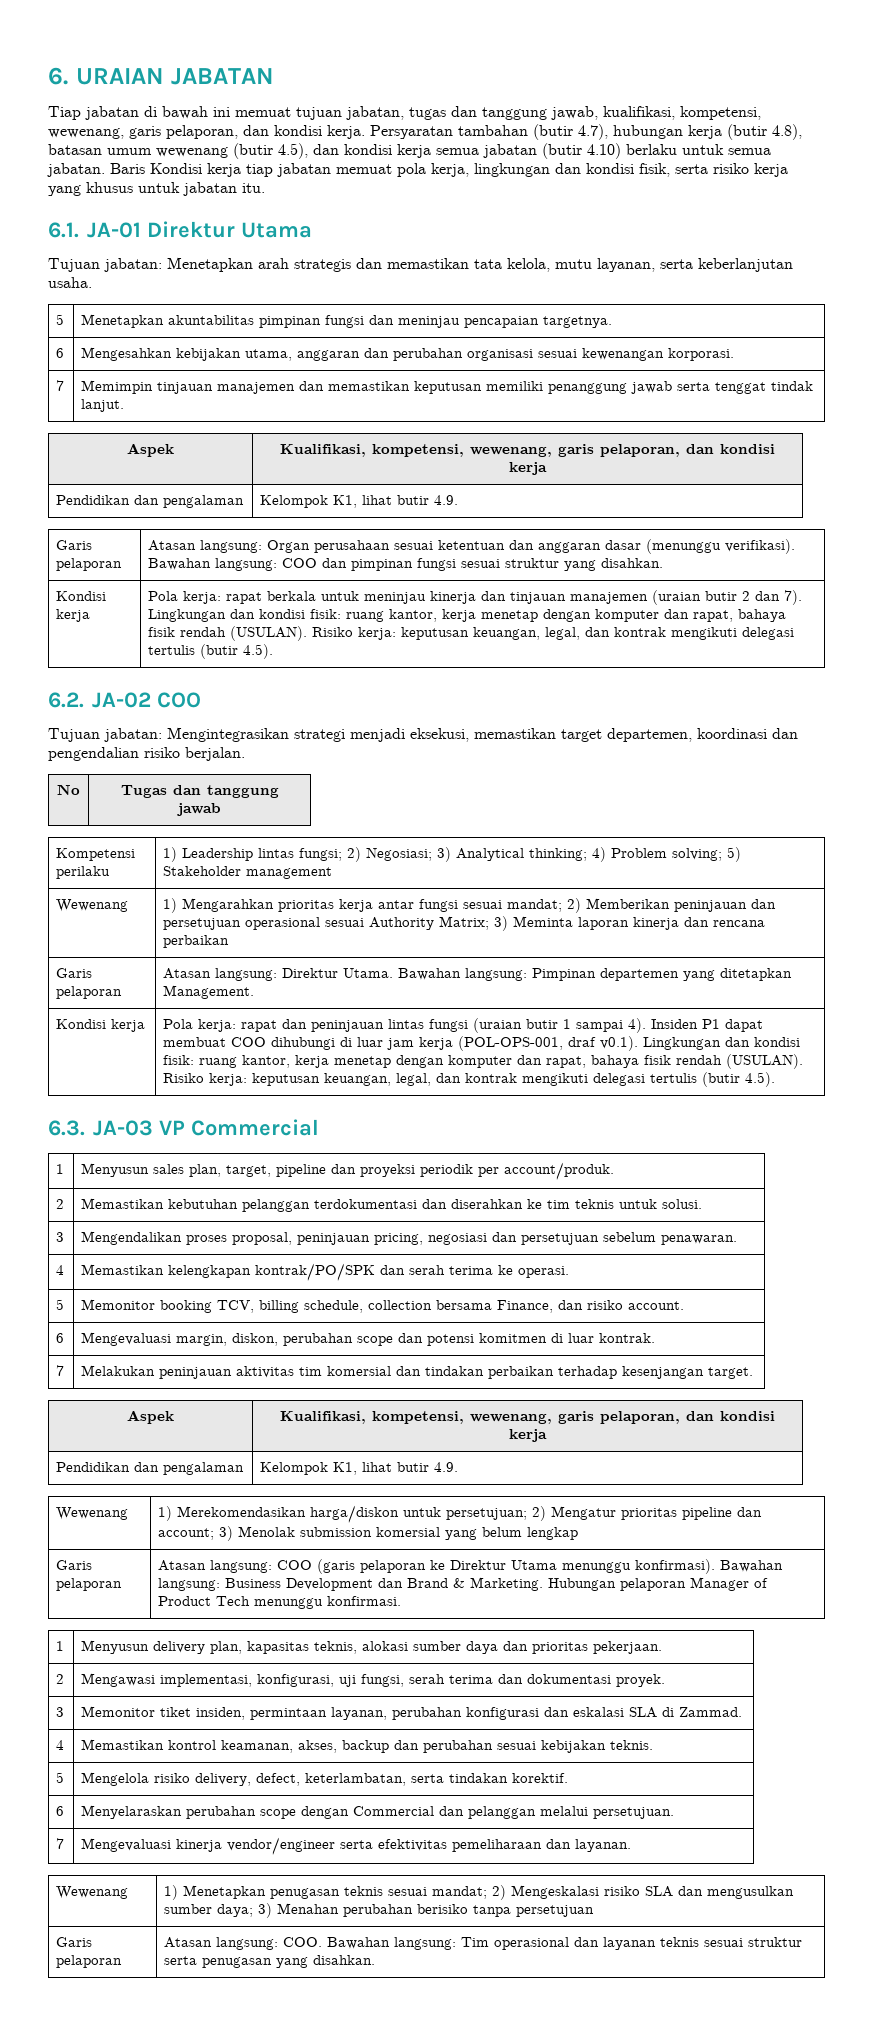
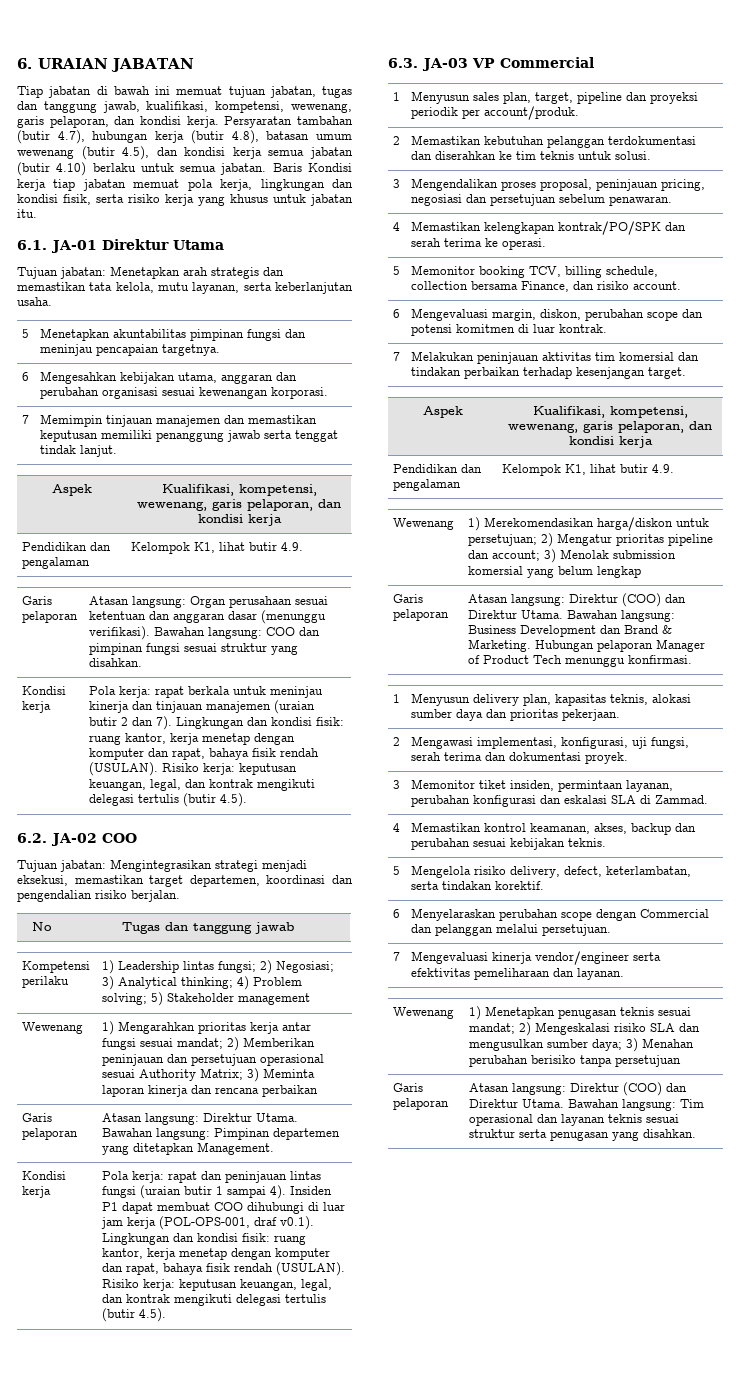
[277,1559,716,1574] COO (garis pelaporan ke Direktur Utama menunggu konfirmasi). -> [569,593,687,607] [468,610,564,619] Direktur (COO) dan Direktur Utama.
[283,1937,323,1947] COO. -> [570,1082,688,1096] [469,1099,565,1108] Direktur (COO) dan Direktur Utama.

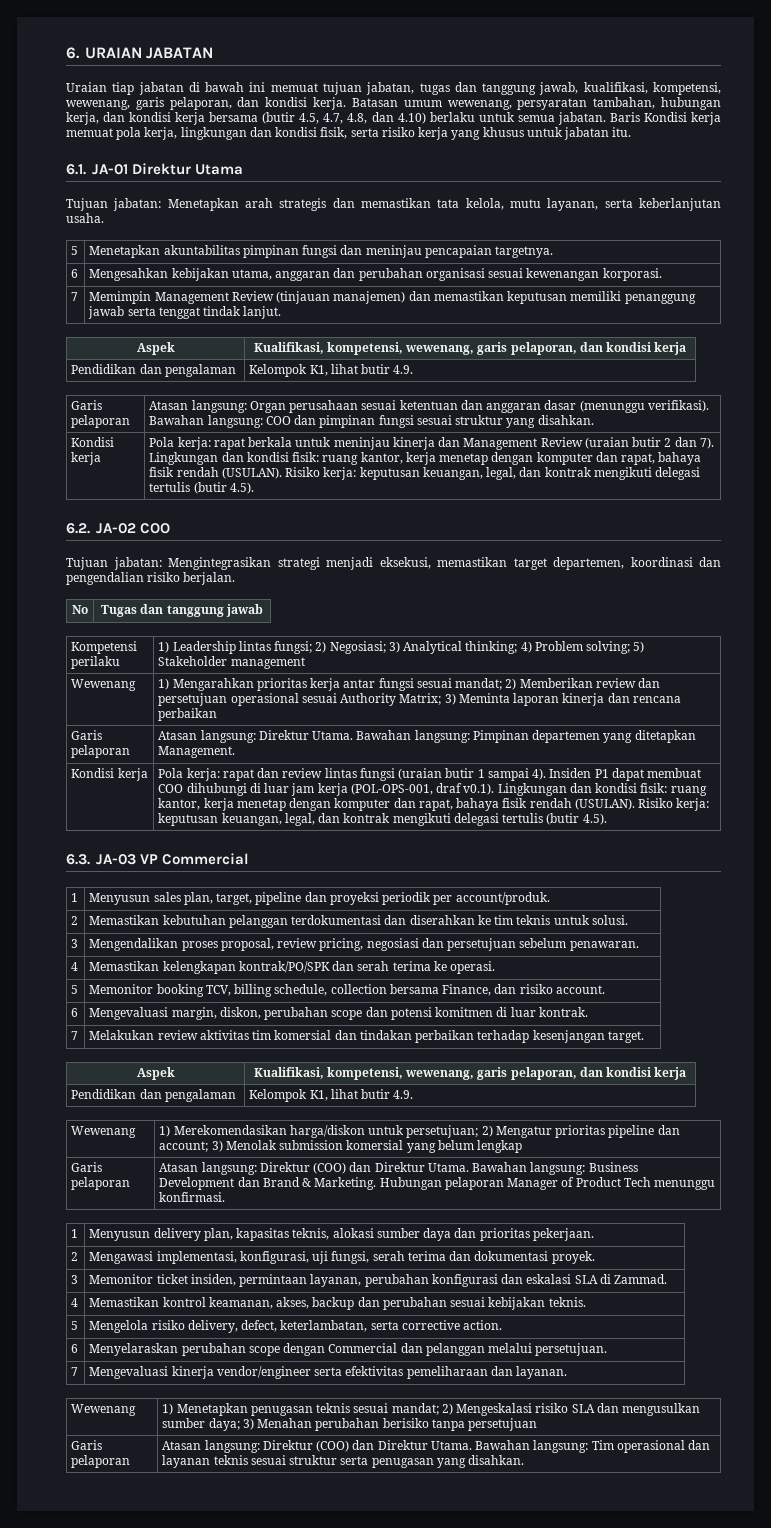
[17,86,43,98] Tiap -> [66,82,135,95] Uraian tiap
[224,116,353,128] [17,130,353,144] [17,146,353,160] [17,162,50,176] Persyaratan tambahan (butir 4.7), hubungan kerja (butir 4.8), batasan umum wewenang (butir 4.5), dan kondisi kerja semua jabatan (butir -> [351,97,721,110] [66,112,394,125] Batasan umum wewenang, persyaratan tambahan, hubungan kerja, dan kondisi kerja bersama (butir 4.5, 4.7, 4.8, dan
[53,179,126,191] tiap jabatan -> (721, 118) none
[106,415,222,427] tinjauan manajemen -> [154,291,406,304] Management Review (tinjauan manajemen)
[156,701,272,713] tinjauan manajemen -> [463,437,583,450] Management Review
[102,1054,165,1066] peninjauan -> [595,678,636,688] review
[225,1171,288,1183] peninjauan -> [282,768,323,778] review
[596,179,659,191] peninjauan -> [277,938,318,948] review
[477,352,540,364] peninjauan -> [157,1030,198,1040] review
[479,780,507,789] tiket -> [156,1274,188,1284] ticket
[442,881,545,890] tindakan korektif. -> [401,1320,503,1330] corrective action.

